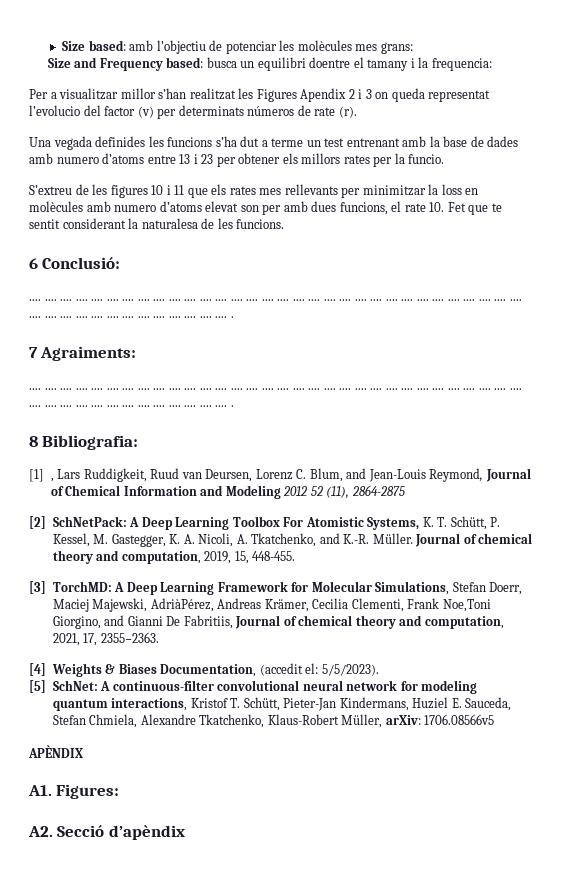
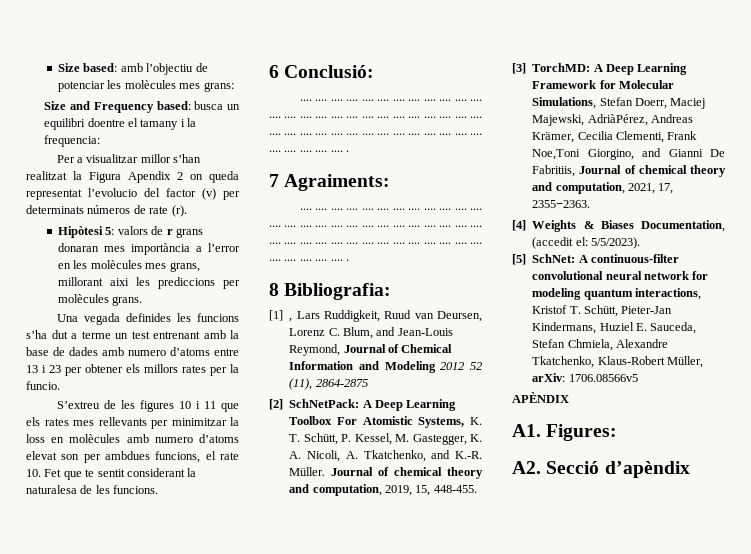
[238,88,372,102] les Figures Apendix 2 i 3 -> [73,171,183,183] la Figura Apendix 2
(357, 112) none -> [58,226,203,238] [58,243,240,255] [58,260,200,272] [58,277,240,289] [58,294,143,306] // Hipòtesi 5: valors de r grans donaran mes importància a l’error en les molècules mes grans, millorant aixi les prediccions per molècules grans.
[283,201,337,212] amb dues -> [105,451,150,460] ambdues

